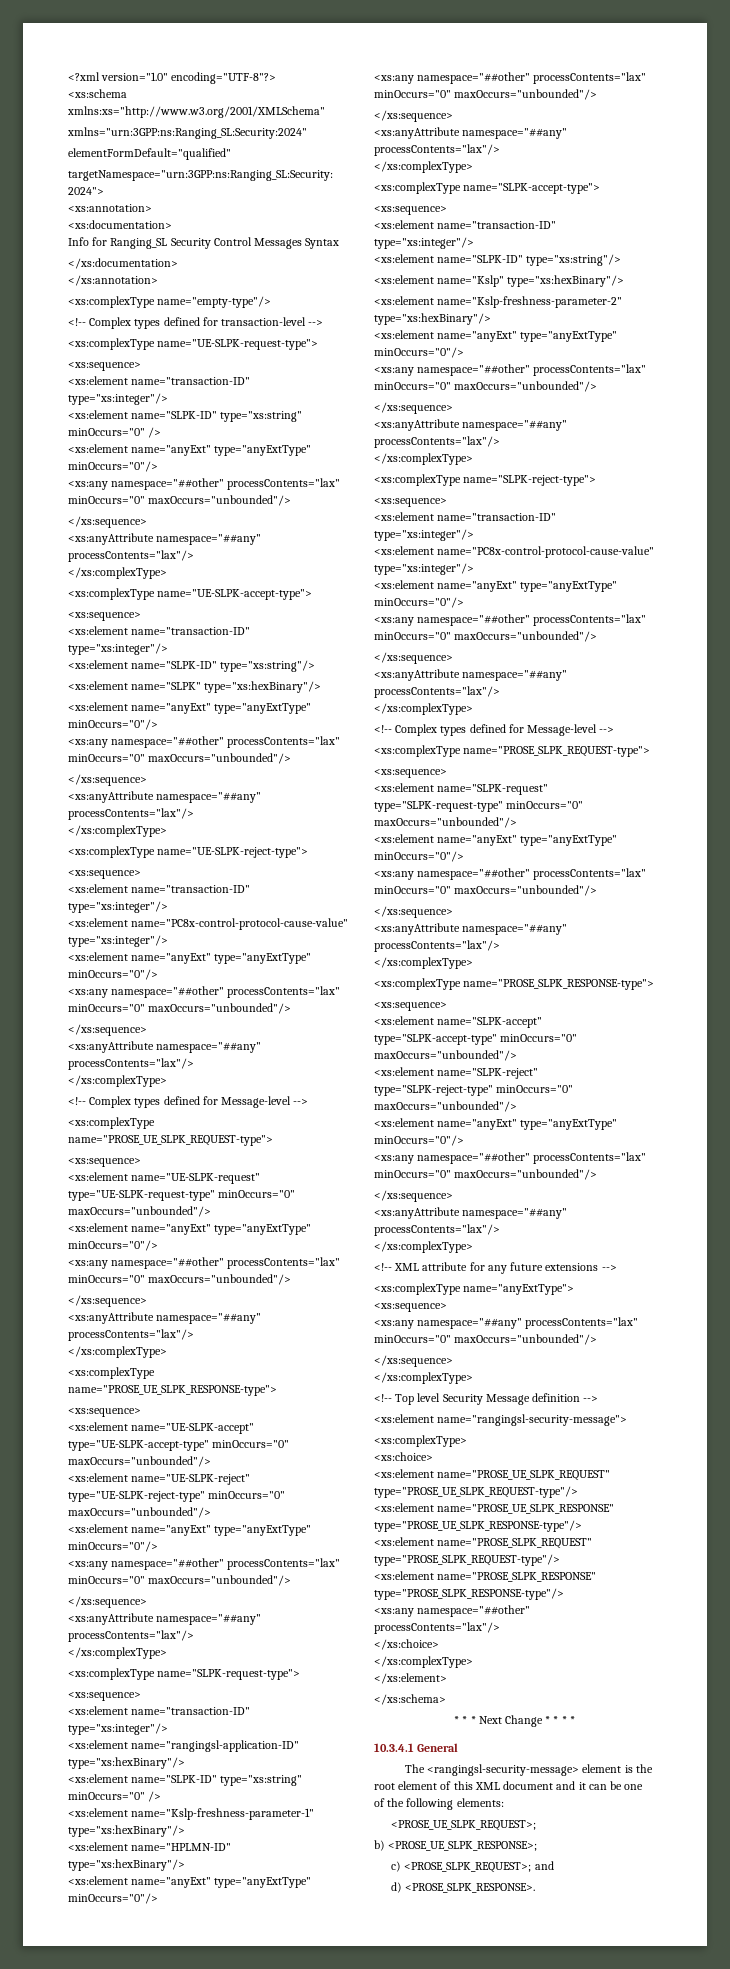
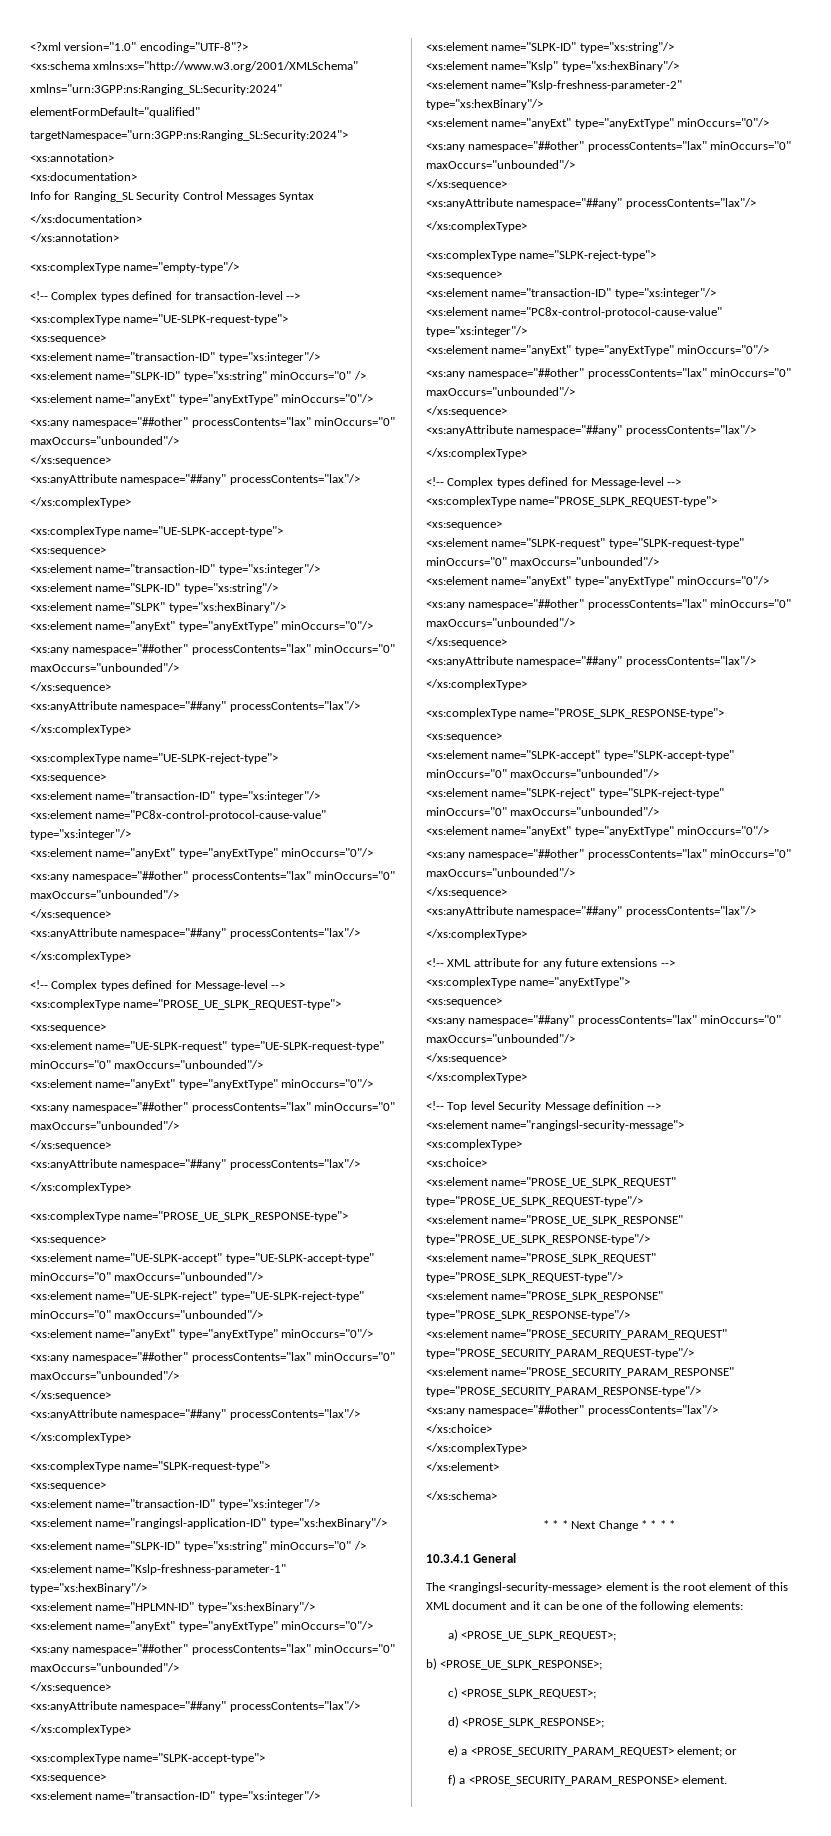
(564, 1594) none -> [426,1329,728,1340] [426,1348,694,1359] [426,1367,735,1378] [426,1386,701,1397] // <xs:element name="PROSE_SECURITY_PARAM_REQUEST" type="PROSE_SECURITY_PARAM_REQUEST-type"/> // <xs:element name="PROSE_SECURITY_PARAM_RESPONSE" type="PROSE_SECURITY_PARAM_RESPONSE-type"/>
(504, 1802) none -> [447,1629,458,1641] a)
[534,1861,554,1870] and -> (597, 1694) none
[405,1883,536,1893] <PROSE_SLPK_RESPONSE>. -> [462,1718,605,1728] [447,1745,738,1757] [447,1774,728,1786] <PROSE_SLPK_RESPONSE>; // e) a <PROSE_SECURITY_PARAM_REQUEST> element; or // f) a <PROSE_SECURITY_PARAM_RESPONSE> element.

